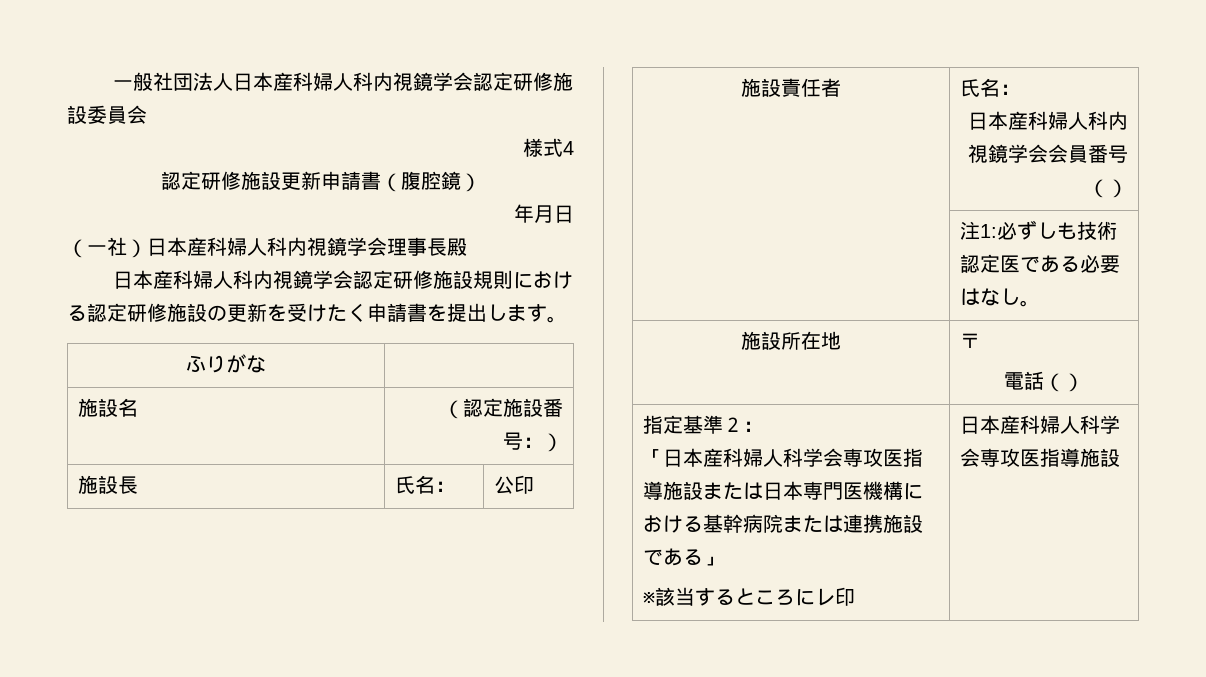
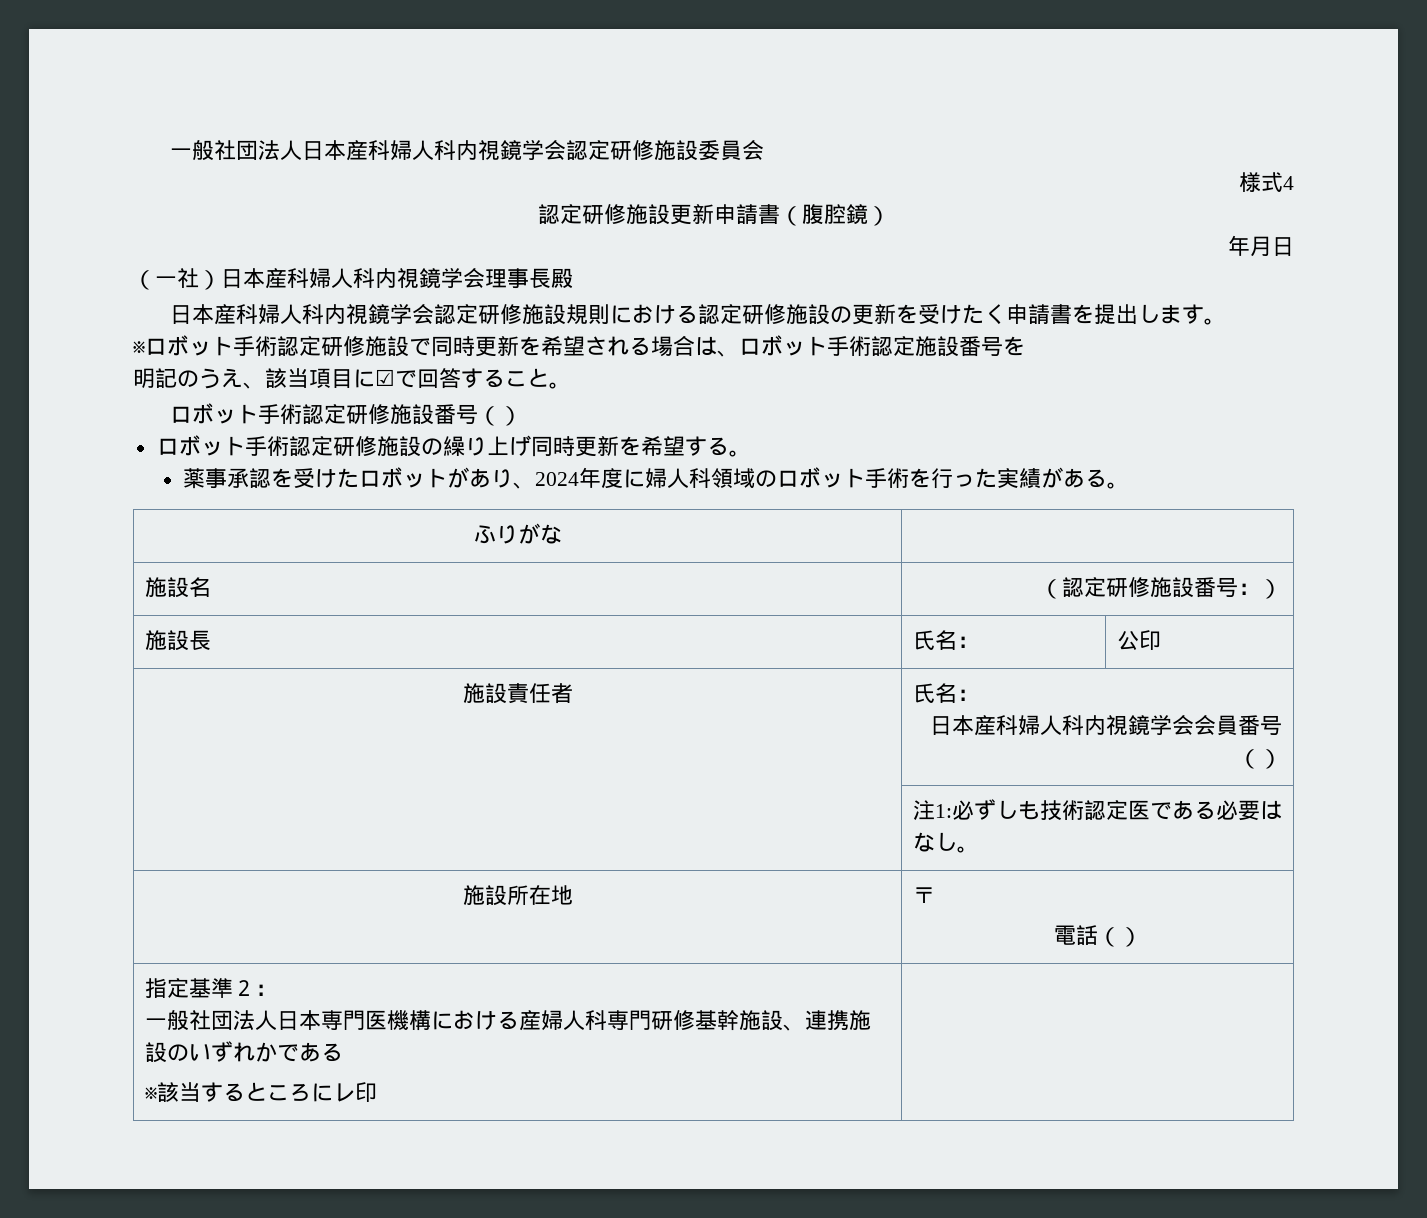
(567, 319) none -> [133,335,1025,357] [133,368,571,389] [169,403,522,426] [156,435,751,457] [183,467,1130,489] // ※ロボット手術認定研修施設で同時更新を希望される場合は、ロボット手術認定施設番号を // 明記のうえ、該当項目に☑で回答すること。 // ロボット手術認定研修施設番号（） // ロボット手術認定研修施設の繰り上げ同時更新を希望する。 // 薬事承認を受けたロボットがあり、2024年度に婦人科領域のロボット手術を行った実績がある。
(504, 407) none -> [1106,577,1151,597] 研修
[642,448,923,467] [642,481,763,500] 「日本産科婦人科学会専攻医指導施設または -> [144,1010,277,1031] 一般社団法人
[702,514,923,533] [642,548,723,566] 基幹病院または連携施設である」 -> [518,1009,871,1031] [144,1041,343,1063] 産婦人科専門研修基幹施設、連携施設のいずれかである
[959,415,1120,434] [959,448,1120,467] 日本産科婦人科学会専攻医指導施設 -> (377, 1092) none

